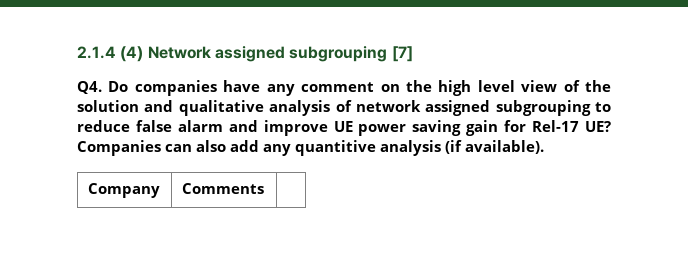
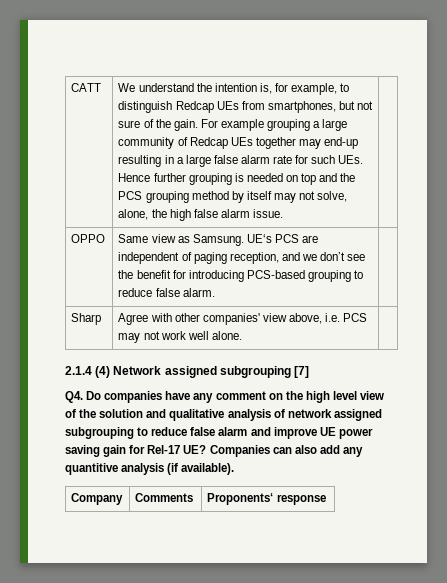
(77, 52) none -> [71,83,102,92] [118,83,350,95] [118,101,374,113] [118,119,348,131] [118,137,359,149] [118,155,364,167] [118,173,356,185] [118,191,348,203] [118,209,283,221] [71,234,106,243] [118,234,319,246] [118,252,366,264] [118,270,364,282] [118,288,215,297] [71,313,102,325] [118,313,368,325] [118,331,242,343] CATT | We understand the intention is, for example, to distinguish Redcap UEs from smartphones, but not sure of the gain. For example grouping a large community of Redcap UEs together may end-up resulting in a large false alarm rate for such UEs. Hence further grouping is needed on top and the PCS grouping method by itself may not solve, alone, the high false alarm issue. | // OPPO | Same view as Samsung. UE‘s PCS are independent of paging reception, and we don’t see the benefit for introducing PCS-based grouping to reduce false alarm. | // Sharp | Agree with other companies' view above, i.e. PCS may not work well alone. | //
(264, 188) none -> [207,493,326,505] Proponents‘ response

